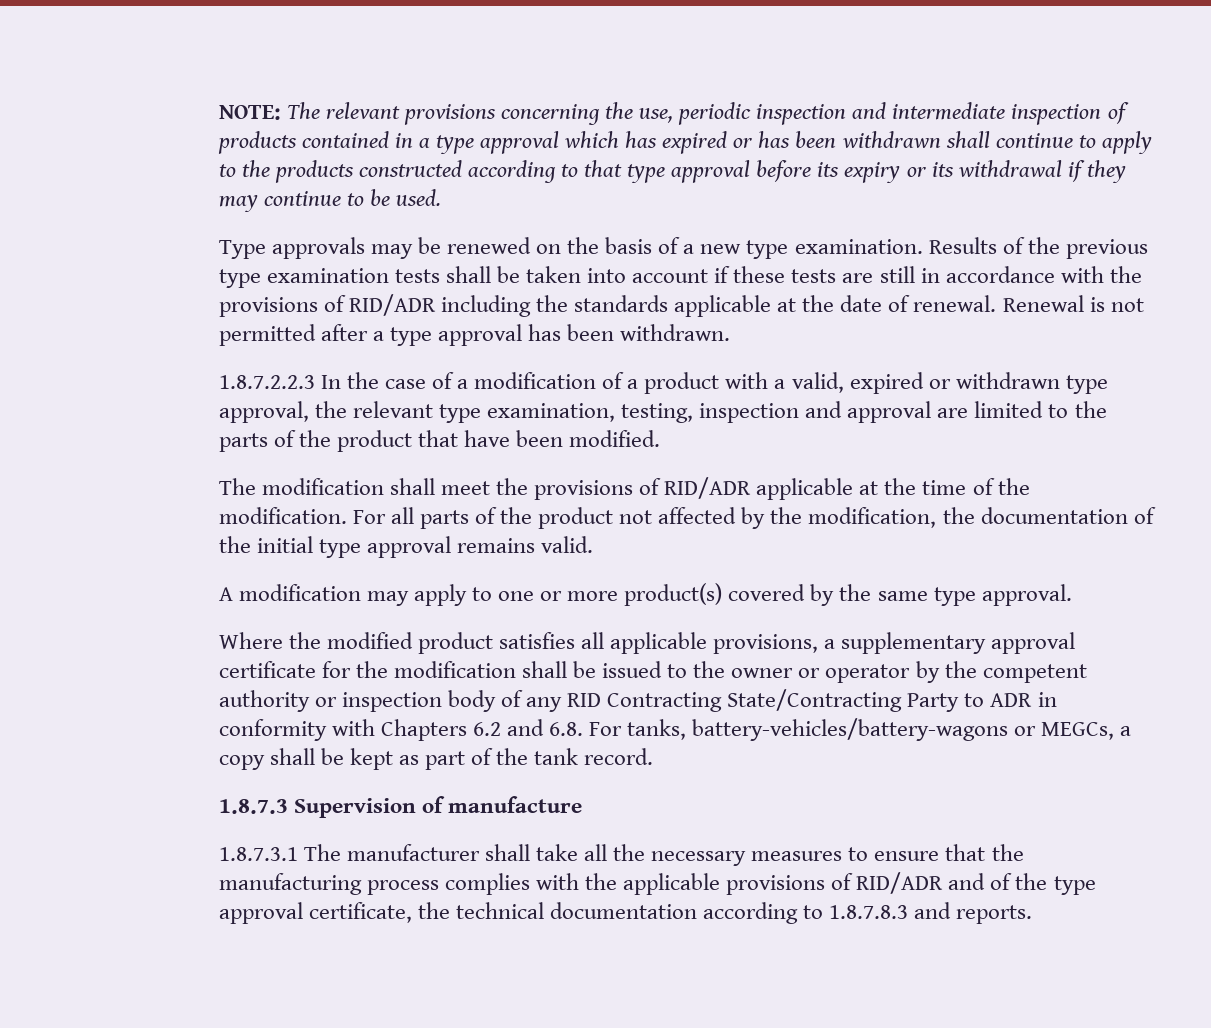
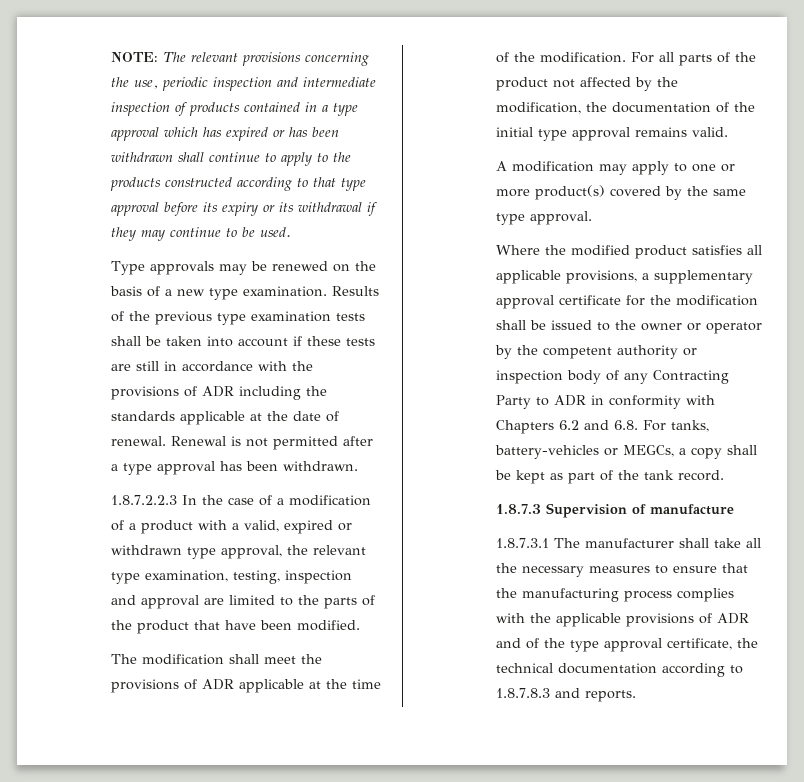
[348,294,436,316] RID/ADR -> [202,386,235,397] ADR
[664,477,752,499] RID/ADR -> [202,679,235,690] ADR
[567,689,903,712] RID Contracting State/Contracting -> [653,370,730,384] Contracting
[692,718,1009,741] battery-vehicles/battery-wagons -> [495,445,600,459] battery-vehicles
[856,872,944,894] RID/ADR -> [717,613,750,624] ADR

